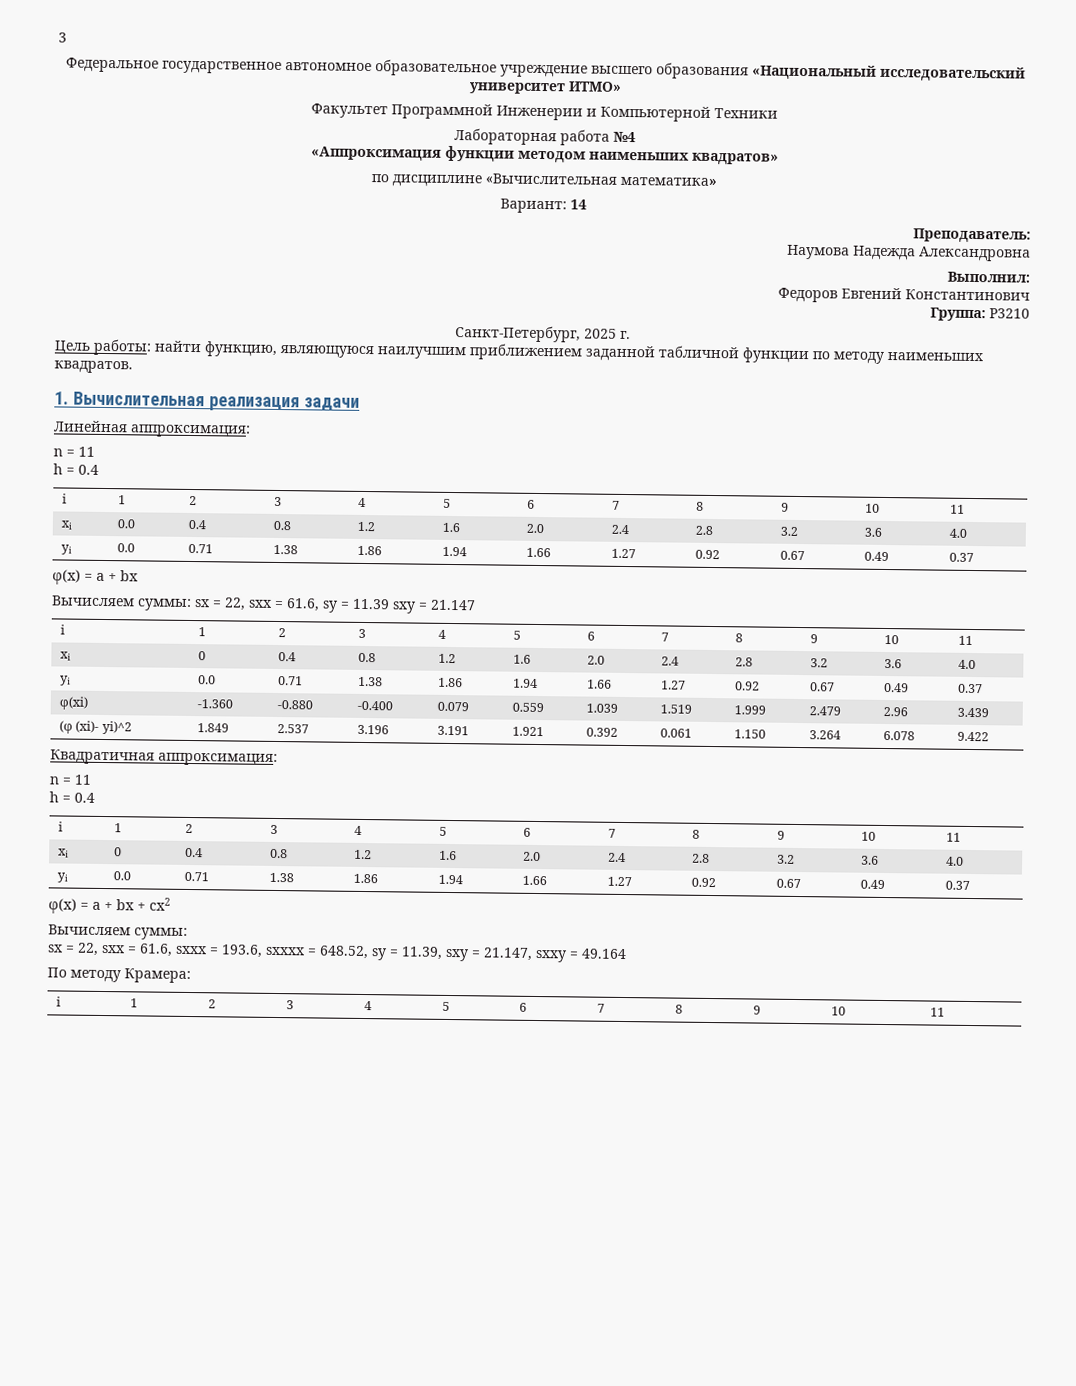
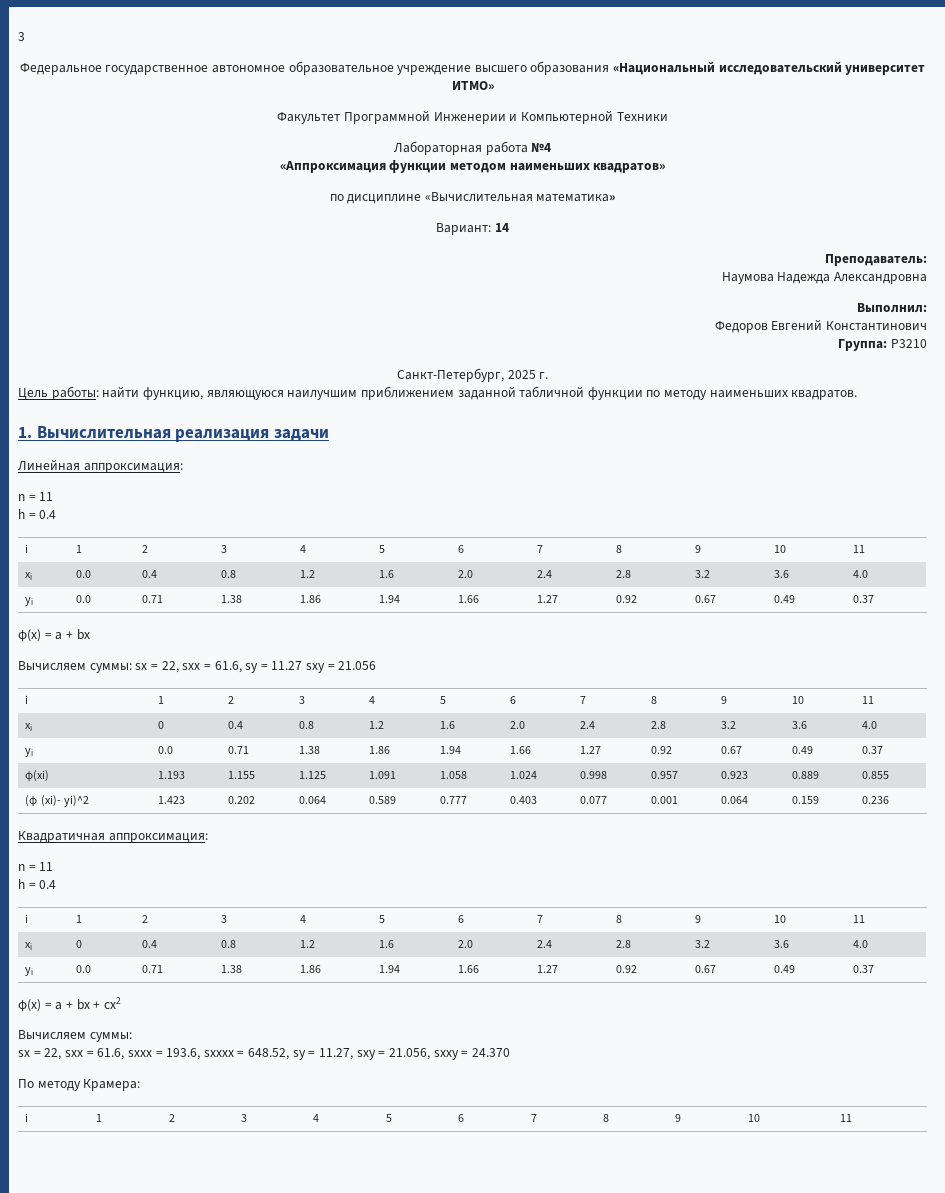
[352,598,476,614] 11.39 sxy = 21.147 -> [271,661,377,673] 11.27 sxy = 21.056
[196,699,233,709] [276,699,313,710] [356,700,393,711] [436,701,469,712] [511,702,544,713] [585,703,618,713] [659,704,692,714] [733,705,766,715] [808,706,841,716] [882,706,908,717] [956,707,989,718] [58,720,132,735] [196,723,229,733] [276,723,309,734] [356,724,389,735] [436,725,469,736] [511,726,544,737] [585,727,618,737] [659,728,692,738] [733,729,766,739] [808,730,841,740] [882,730,915,741] [956,731,989,742] -1.360 | -0.880 | -0.400 | 0.079 | 0.559 | 1.039 | 1.519 | 1.999 | 2.479 | 2.96 | 3.439 // (φ (xi)- yi)^2 | 1.849 | 2.537 | 3.196 | 3.191 | 1.921 | 0.392 | 0.061 | 1.150 | 3.264 | 6.078 | 9.422 -> [158,771,186,779] [228,771,256,779] [299,771,327,779] [369,771,397,779] [440,771,468,779] [510,771,538,779] [580,771,608,779] [651,771,679,779] [721,771,749,779] [792,771,820,779] [862,771,890,779] [25,795,89,807] [158,796,186,804] [228,796,256,804] [299,796,327,804] [369,796,397,804] [440,796,468,804] [510,796,538,804] [580,796,608,804] [651,796,679,804] [721,796,749,804] [792,796,820,804] [862,796,890,804] 1.193 | 1.155 | 1.125 | 1.091 | 1.058 | 1.024 | 0.998 | 0.957 | 0.923 | 0.889 | 0.855 // (φ (xi)- yi)^2 | 1.423 | 0.202 | 0.064 | 0.589 | 0.777 | 0.403 | 0.077 | 0.001 | 0.064 | 0.159 | 0.236
[401,946,533,962] 11.39, sxy = 21.147, -> [319,1048,430,1060] 11.27, sxy = 21.056,
[581,948,627,960] 49.164 -> [471,1048,510,1057] 24.370

